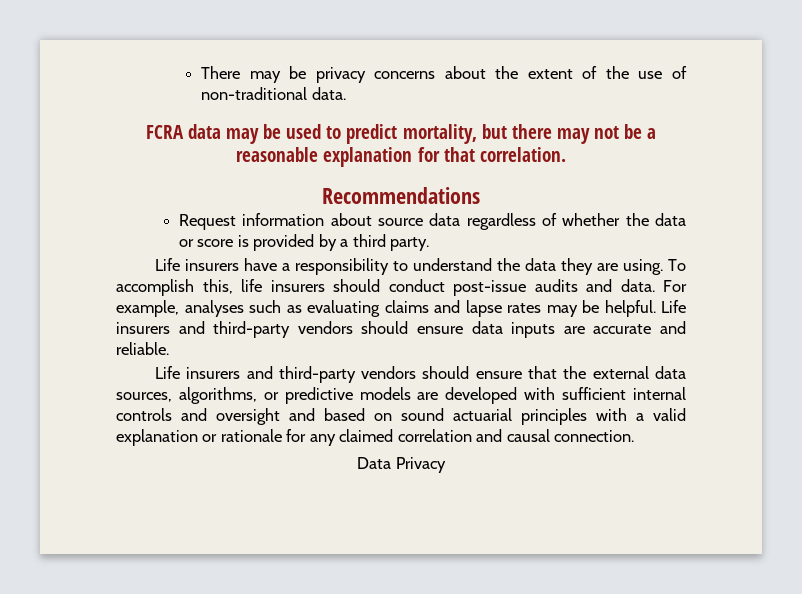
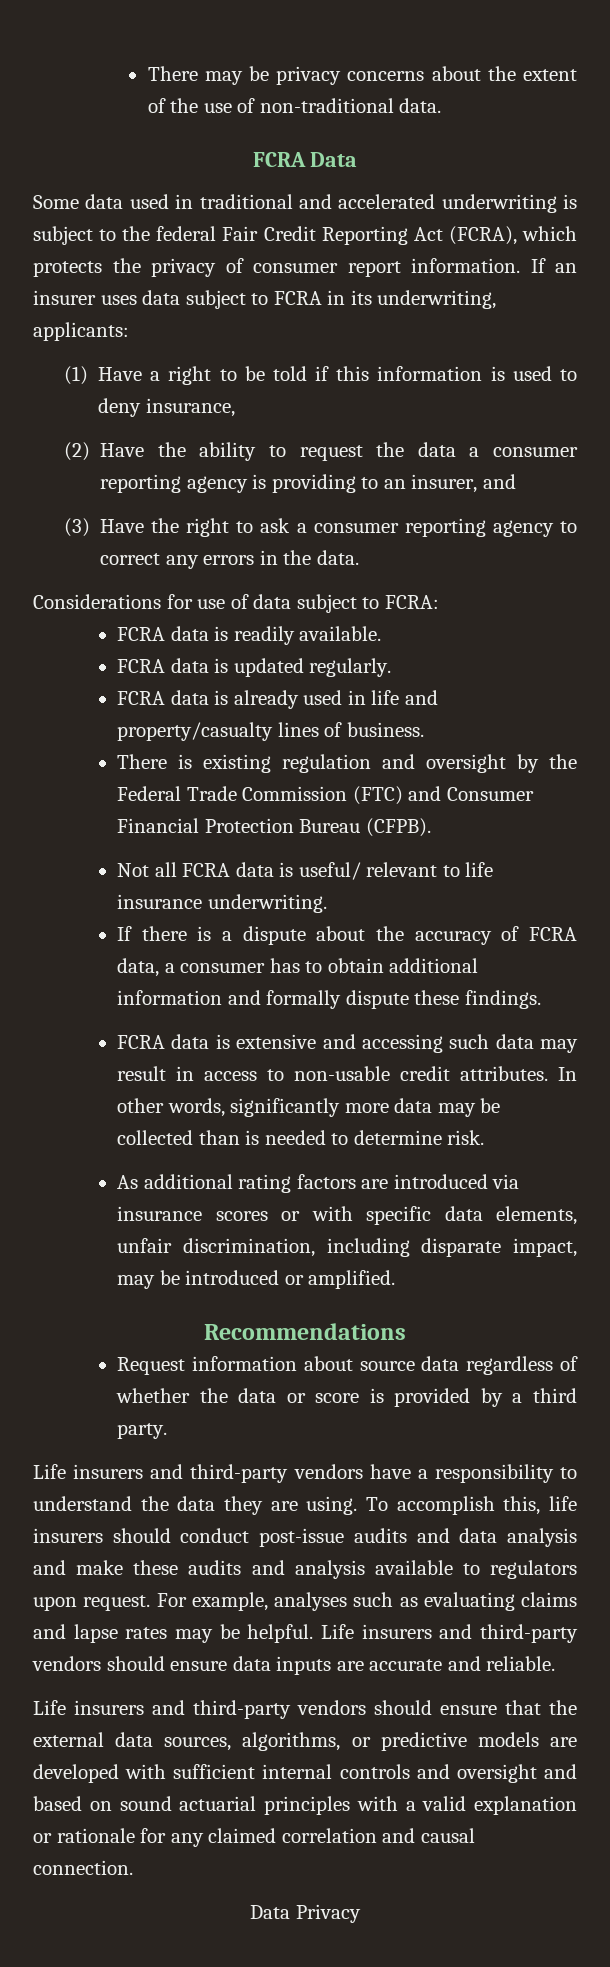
[187,124,657,144] [236,147,566,167] data may be used to predict mortality, but there may not be a reasonable explanation for that correlation. -> [310,152,358,167] [33,194,577,213] [33,226,578,245] [33,258,577,277] [33,290,497,309] [33,322,129,341] [63,366,578,385] [97,398,235,417] [63,442,579,461] [99,474,516,493] [63,518,577,537] [99,550,359,569] [33,594,439,613] [117,626,382,645] [117,658,392,677] [117,690,438,709] [117,722,424,741] [117,754,577,773] [117,786,534,805] [117,818,431,837] [117,862,494,880] [117,894,327,913] [117,926,577,945] [117,958,479,977] [117,990,541,1009] [117,1034,579,1053] [117,1066,577,1081] [117,1098,501,1117] [117,1130,485,1145] [117,1174,520,1193] [117,1206,577,1225] [117,1238,577,1257] [117,1270,396,1289] Data // Some data used in traditional and accelerated underwriting is subject to the federal Fair Credit Reporting Act (FCRA), which protects the privacy of consumer report information. If an insurer uses data subject to FCRA in its underwriting, applicants: // (1) Have a right to be told if this information is used to deny insurance, // (2) Have the ability to request the data a consumer reporting agency is providing to an insurer, and // (3) Have the right to ask a consumer reporting agency to correct any errors in the data. // Considerations for use of data subject to FCRA: // FCRA data is readily available. // FCRA data is updated regularly. // FCRA data is already used in life and property/casualty lines of business. // There is existing regulation and oversight by the Federal Trade Commission (FTC) and Consumer Financial Protection Bureau (CFPB). // Not all FCRA data is useful/ relevant to life insurance underwriting. // If there is a dispute about the accuracy of FCRA data, a consumer has to obtain additional information and formally dispute these findings. // FCRA data is extensive and accessing such data may result in access to non-usable credit attributes. In other words, significantly more data may be collected than is needed to determine risk. // As additional rating factors are introduced via insurance scores or with specific data elements, unfair discrimination, including disparate impact, may be introduced or amplified.
(239, 265) none -> [150,1464,363,1483] and third-party vendors
[620,279,655,292] data. -> [459,1528,577,1547] [33,1560,577,1579] [33,1595,151,1611] data analysis and make these audits and analysis available to regulators upon request.

